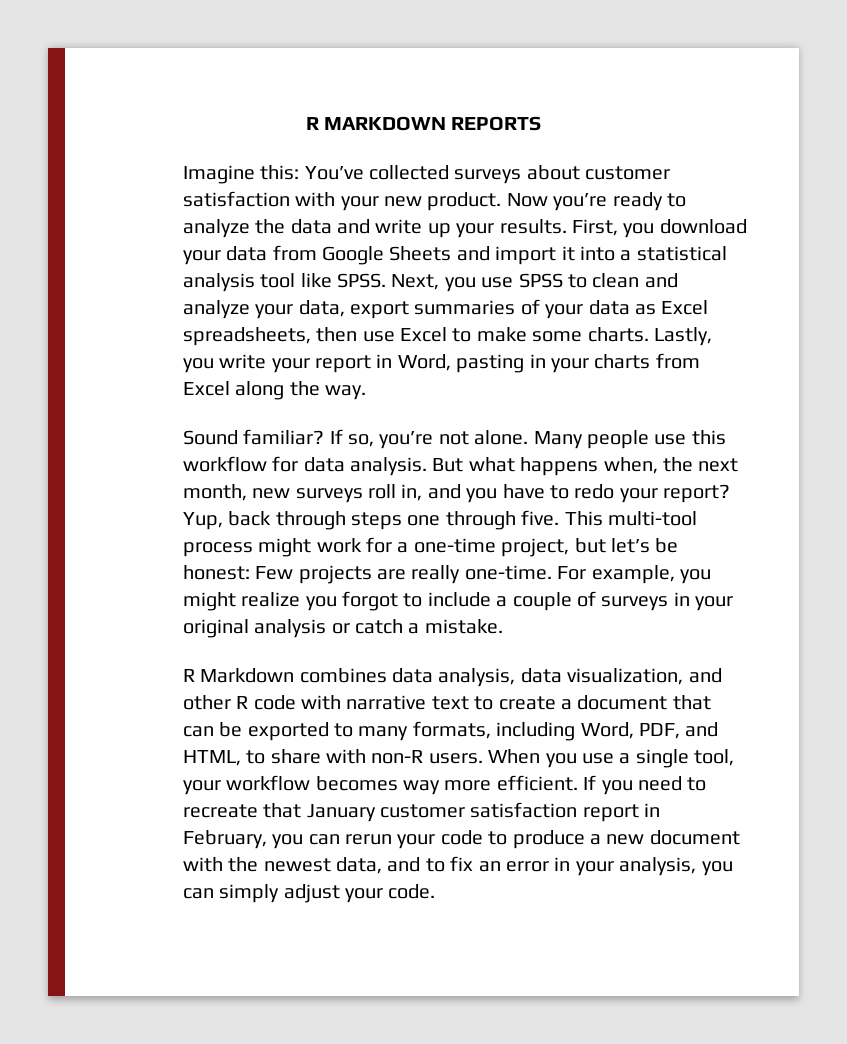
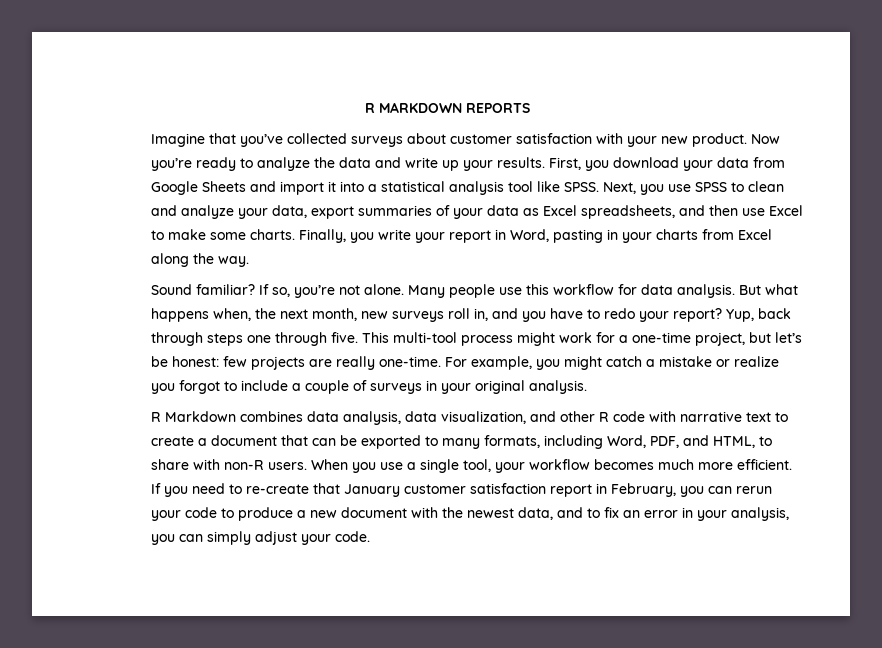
[260,165,364,180] this: You’ve -> [209,133,284,147] that you’ve
(311, 336) none -> [679,205,706,216] and
[654,327,713,346] Lastly, -> [299,229,347,243] Finally,
[255,566,294,580] Few -> [223,356,248,367] few
(236, 601) none -> [606,356,731,367] catch a mistake or
[254,619,503,638] analysis or catch a mistake. -> [529,380,588,394] analysis.
[403,780,441,795] way -> [658,459,695,470] much
[182,804,258,818] recreate -> [246,484,310,494] re-create

